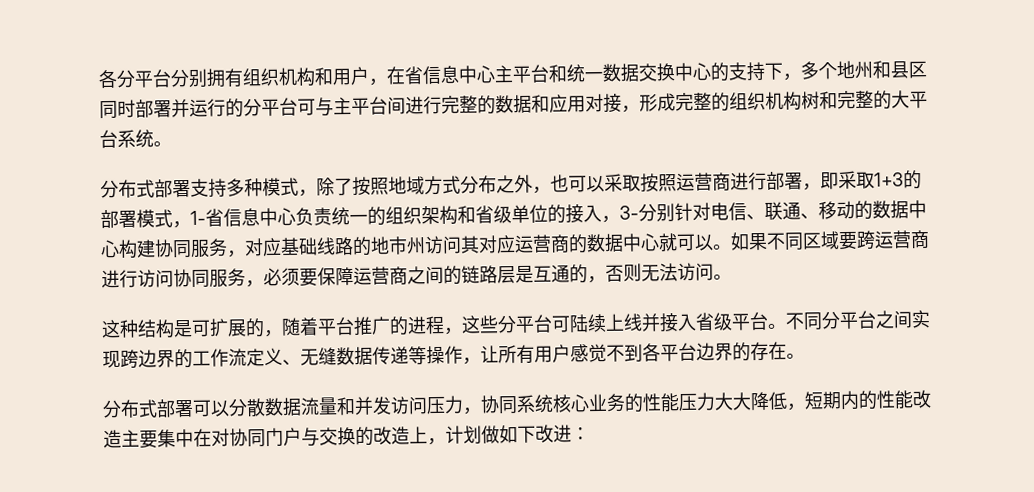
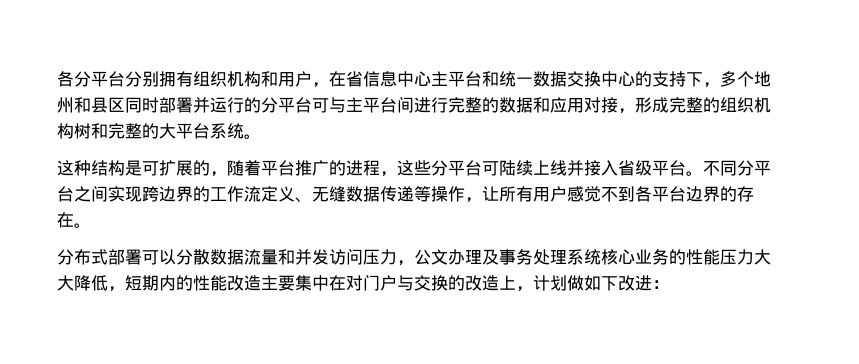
[100,170,922,199] [100,199,927,229] [100,229,930,259] [101,262,732,289] // 分布式部署支持多种模式，除了按照地域方式分布之外，也可以采取按照运营商进行部署，即采取1+3的部署模式，1-省信息中心负责统一的组织架构和省级单位的接入，3-分别针对电信、联通、移动的数据中心构建协同服务，对应基础线路的地市州访问其对应运营商的数据中心就可以。如果不同区域要跨运营商进行访问协同服务，必须要保障运营商之间的链路层是互通的，否则无法访问。 -> (261, 136) none
[480,395,518,415] 协同 -> [414,249,567,265] 公文办理及事务处理
[229,428,266,448] 协同 -> (363, 283) none

